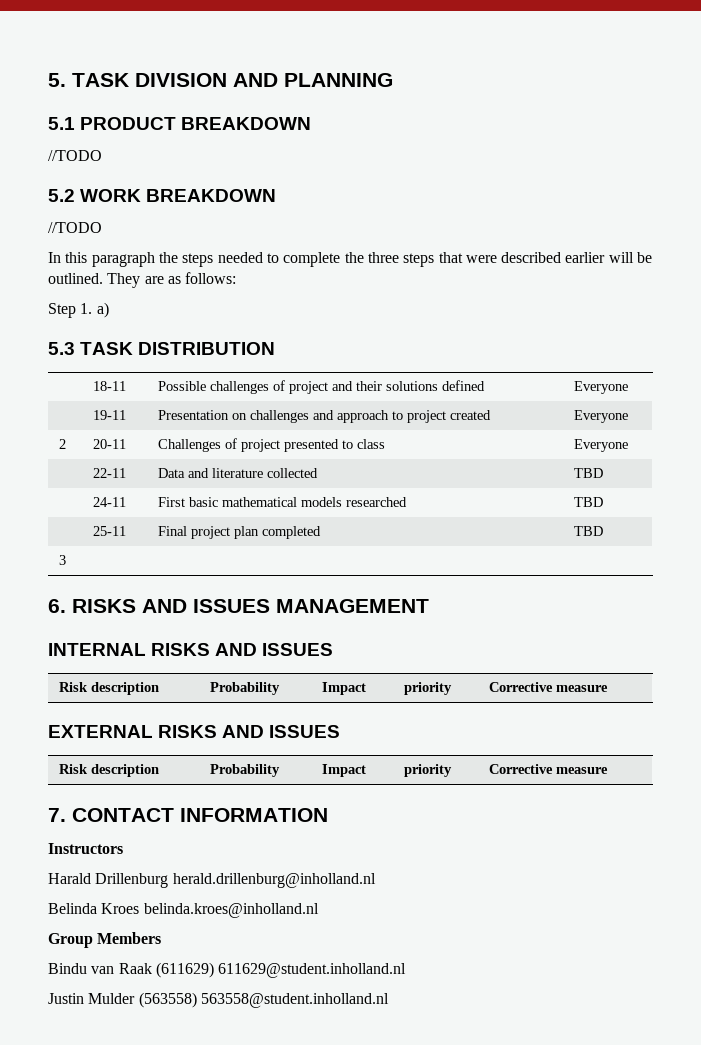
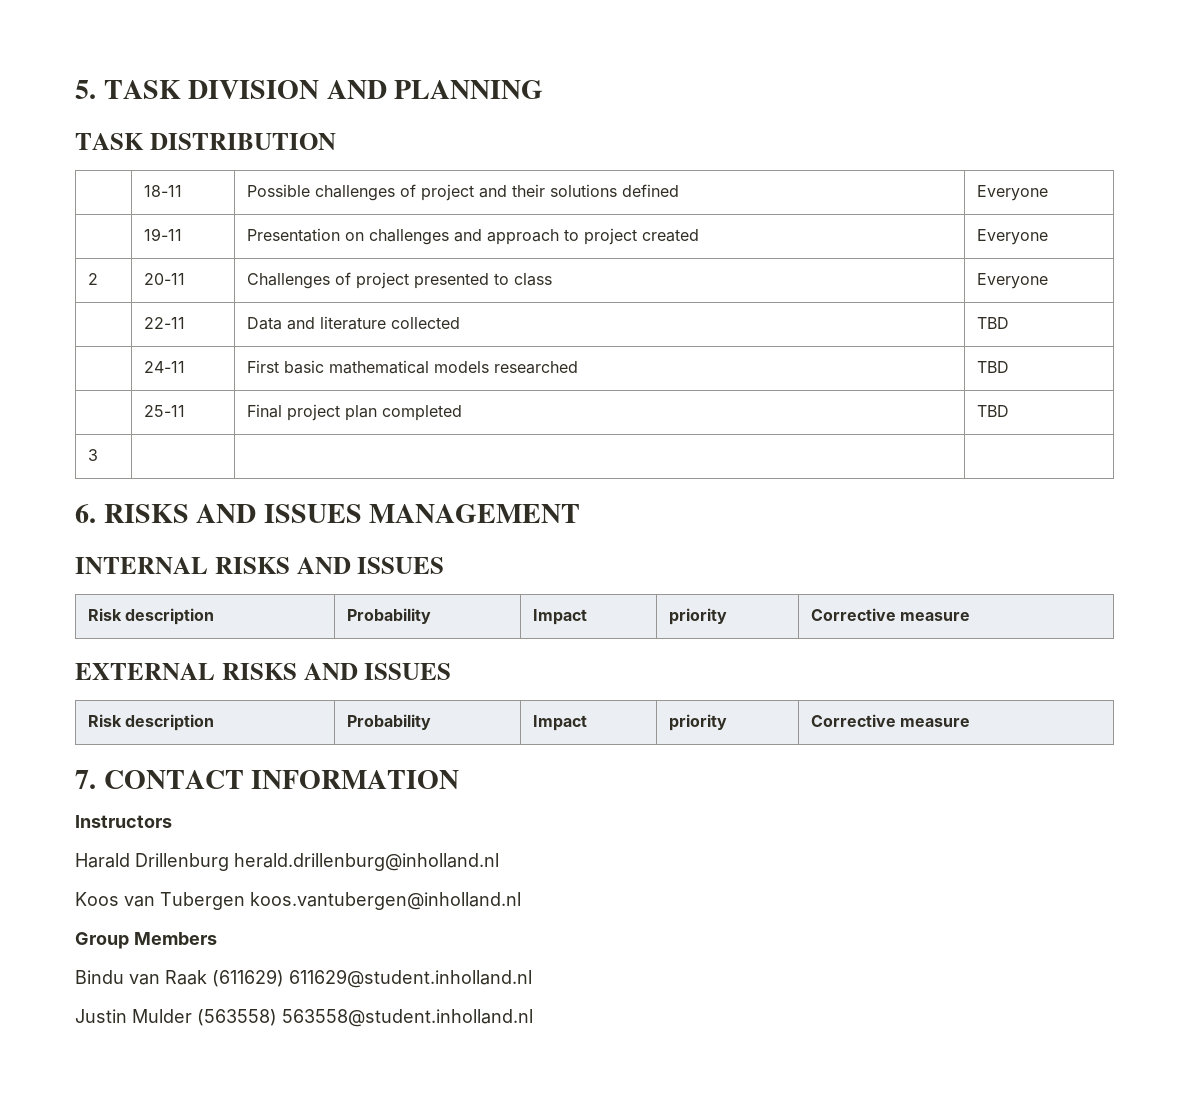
[48,117,312,130] [48,150,102,161] [48,189,277,202] [48,222,102,233] [48,252,653,267] [48,272,237,288] [48,302,109,318] [48,342,75,355] 5.1 PRODUCT BREAKDOWN // //TODO // 5.2 WORK BREAKDOWN // //TODO // In this paragraph the steps needed to complete the three steps that were described earlier will be outlined. They are as follows: // Step 1. a) // 5.3 -> (544, 89) none
[48,903,319,918] Belinda Kroes belinda.kroes@inholland.nl -> [75,892,521,910] Koos van Tubergen koos.vantubergen@inholland.nl

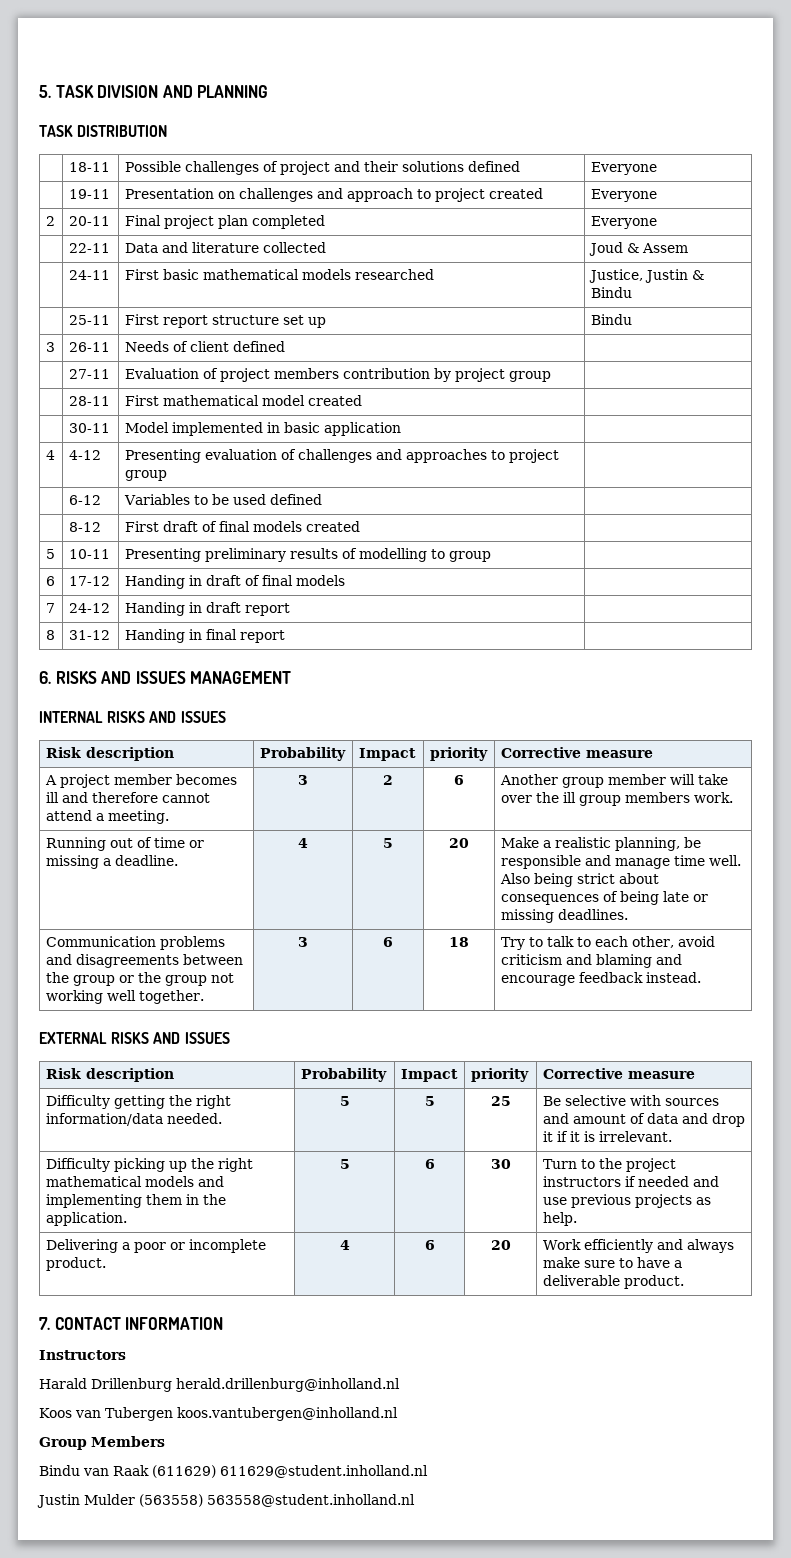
[247,272,553,289] Challenges of project presented to class -> [124,215,325,229] Final project plan completed
[977,317,1010,329] TBD -> [588,242,688,256] Joud & Assem
[977,361,1010,373] [144,405,186,417] [247,404,463,421] [977,405,1010,417] [88,449,99,461] TBD // | 25-11 | Final project plan completed | TBD // 3 | | -> [588,269,704,283] [590,287,632,298] [68,315,110,325] [124,314,326,328] [590,314,632,325] [45,342,55,352] [68,342,110,352] [124,341,285,352] [68,369,110,379] [124,368,551,382] [68,396,110,406] [124,395,362,406] [68,423,110,433] [124,422,401,436] [45,450,55,460] [68,450,101,460] [124,449,559,463] [124,470,167,481] [68,495,101,505] [123,494,322,505] [68,522,101,532] [124,521,360,532] [45,549,55,559] [68,549,110,559] [124,548,491,562] [45,576,55,586] [68,576,110,586] [124,575,345,589] [45,603,55,613] [68,603,110,613] [124,602,290,616] [45,630,55,640] [68,630,110,640] [124,629,285,643] Justice, Justin & Bindu // | 25-11 | First report structure set up | Bindu // 3 | 26-11 | Needs of client defined | // | 27-11 | Evaluation of project members contribution by project group | // | 28-11 | First mathematical model created | // | 30-11 | Model implemented in basic application | // 4 | 4-12 | Presenting evaluation of challenges and approaches to project group | // | 6-12 | Variables to be used defined | // | 8-12 | First draft of final models created | // 5 | 10-11 | Presenting preliminary results of modelling to group | // 6 | 17-12 | Handing in draft of final models | // 7 | 24-12 | Handing in draft report | // 8 | 31-12 | Handing in final report
(971, 616) none -> [44,774,237,788] [45,792,210,803] [45,810,169,824] [298,775,308,785] [383,775,393,785] [454,775,464,785] [499,774,728,788] [500,792,733,806] [45,837,204,851] [45,855,178,869] [298,838,308,848] [383,838,393,848] [449,838,469,848] [500,837,701,851] [500,855,741,869] [499,873,659,887] [500,891,708,905] [500,909,628,923] [45,936,225,950] [45,954,243,968] [45,972,234,986] [45,990,204,1004] [298,937,308,947] [383,937,393,947] [449,937,469,947] [500,936,715,950] [500,954,682,968] [500,972,701,986] // A project member becomes ill and therefore cannot attend a meeting. | 3 | 2 | 6 | Another group member will take over the ill group members work. // Running out of time or missing a deadline. | 4 | 5 | 20 | Make a realistic planning, be responsible and manage time well. Also being strict about consequences of being late or missing deadlines. // Communication problems and disagreements between the group or the group not working well together. | 3 | 6 | 18 | Try to talk to each other, avoid criticism and blaming and encourage feedback instead.
(971, 722) none -> [45,1095,231,1109] [45,1113,222,1126] [339,1096,350,1106] [424,1096,435,1106] [490,1096,511,1106] [542,1095,719,1106] [542,1113,745,1127] [542,1131,672,1142] [45,1158,253,1172] [45,1176,224,1187] [45,1194,226,1208] [45,1212,127,1226] [339,1159,350,1169] [424,1159,435,1169] [490,1159,511,1169] [542,1158,676,1172] [542,1176,719,1187] [542,1194,711,1208] [542,1212,577,1226] [45,1239,266,1253] [45,1257,106,1271] [339,1240,350,1250] [424,1240,435,1250] [490,1240,511,1250] [542,1239,734,1253] [542,1257,682,1268] [542,1275,684,1289] // Difficulty getting the right information/data needed. | 5 | 5 | 25 | Be selective with sources and amount of data and drop it if it is irrelevant. // Difficulty picking up the right mathematical models and implementing them in the application. | 5 | 6 | 30 | Turn to the project instructors if needed and use previous projects as help. // Delivering a poor or incomplete product. | 4 | 6 | 20 | Work efficiently and always make sure to have a deliverable product.

